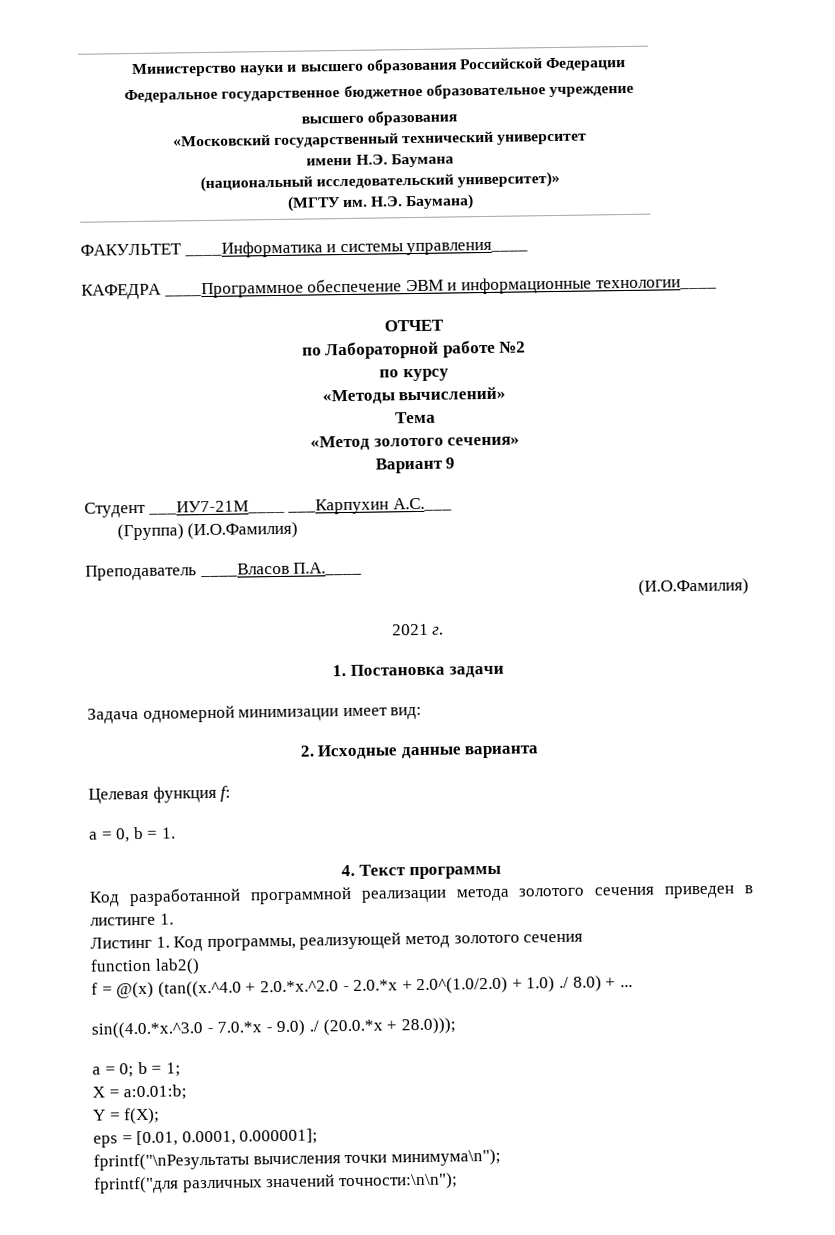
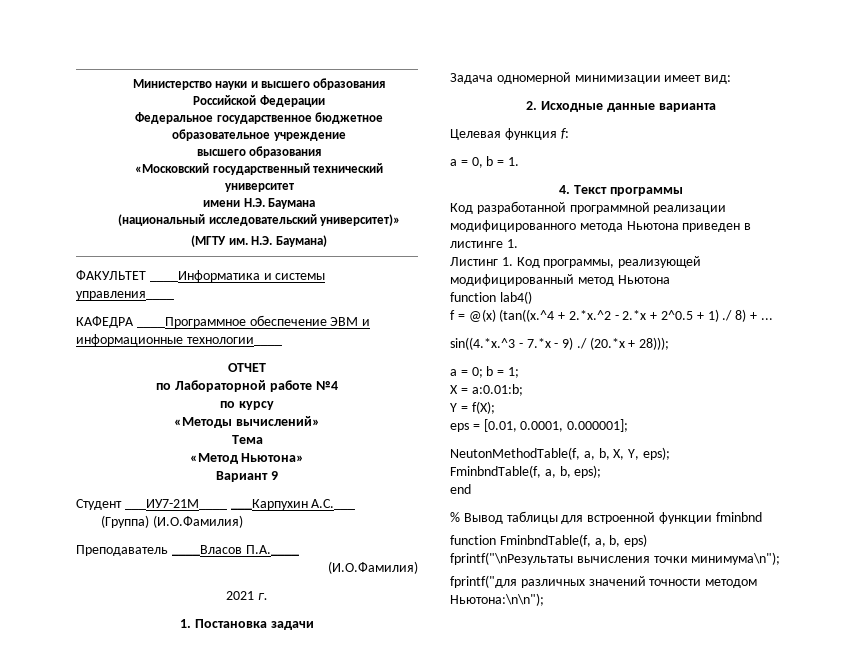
[499,341,527,353] №2 -> [315,381,338,390] №4
[373,436,521,447] золотого сечения» -> [241,453,305,462] Ньютона»
[455,886,655,902] метода золотого сечения -> [450,220,679,232] модифицированного метода Ньютона
[404,933,584,949] [90,958,200,975] метод золотого сечения // function lab2() -> [450,274,670,286] [450,291,532,304] модифицированный метод Ньютона // function lab4()
[157,975,633,998] [91,1017,456,1039] (tan((x.^4.0 + 2.0.*x.^2.0 - 2.0.*x + 2.0^(1.0/2.0) + 1.0) ./ 8.0) + ... // sin((4.0.*x.^3.0 - 7.0.*x - 9.0) ./ (20.0.*x + 28.0))); -> [499,309,773,322] [450,337,670,350] (tan((x.^4 + 2.*x.^2 - 2.*x + 2^0.5 + 1) ./ 8) + ... // sin((4.*x.^3 - 7.*x - 9) ./ (20.*x + 28)));
(319, 1136) none -> [450,447,670,460] [450,465,602,478] [450,484,471,494] [450,511,762,524] [450,534,648,547] // NeutonMethodTable(f, a, b, X, Y, eps); // FminbndTable(f, a, b, eps); // end // % Вывод таблицы для встроенной функции fminbnd // function FminbndTable(f, a, b, eps)
[337,1172,458,1191] точности:\n\n"); -> [649,579,758,588] [450,593,544,606] точности методом Ньютона:\n\n");

